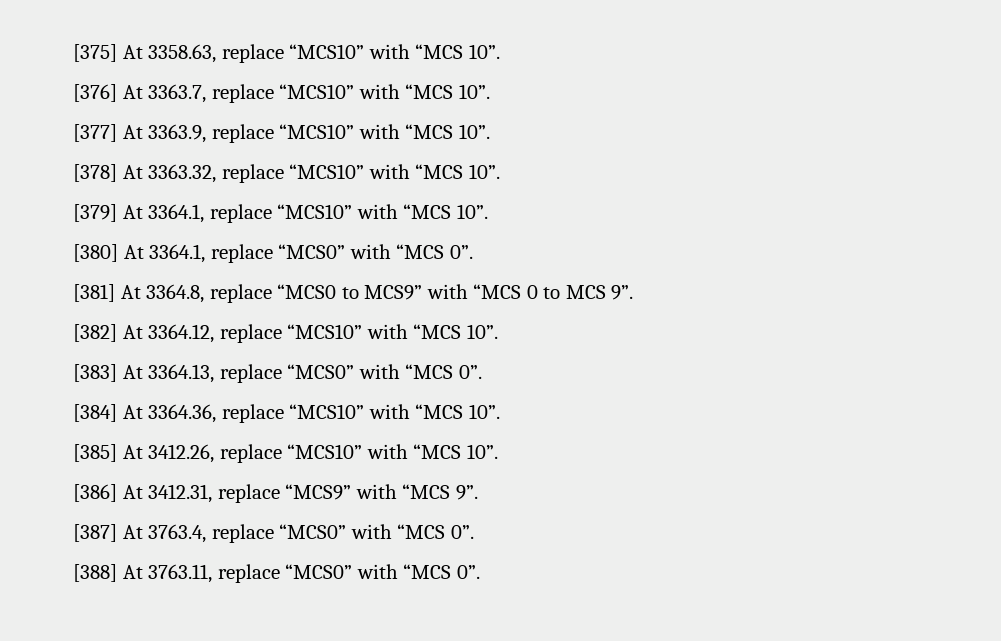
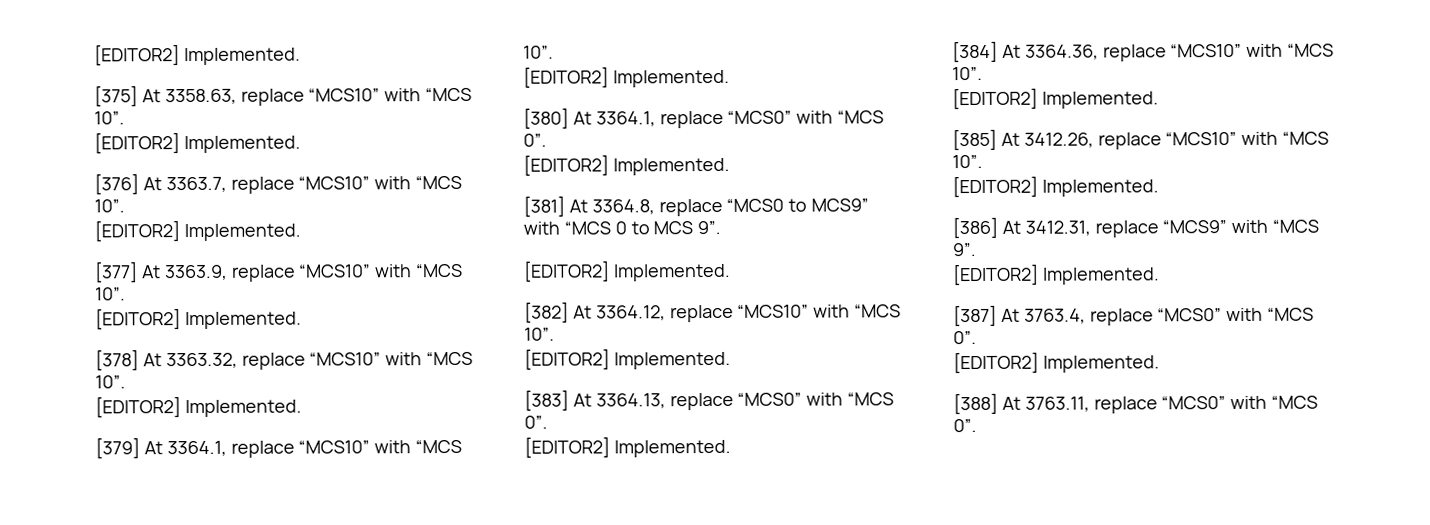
(73, 53) none -> [94,44,301,66] [EDITOR2] Implemented. //
(500, 51) none -> [94,132,301,154] // [EDITOR2] Implemented.
(490, 91) none -> [94,220,301,242] // [EDITOR2] Implemented.
(490, 131) none -> [95,308,302,330] // [EDITOR2] Implemented.
(500, 171) none -> [95,396,302,418] // [EDITOR2] Implemented.
(488, 211) none -> [523,66,730,88] // [EDITOR2] Implemented.
(473, 252) none -> [523,154,730,176] // [EDITOR2] Implemented.
(634, 292) none -> [523,260,731,282] // [EDITOR2] Implemented.
(498, 331) none -> [524,348,731,370] // [EDITOR2] Implemented.
(482, 372) none -> [524,436,731,458] // [EDITOR2] Implemented.
(500, 411) none -> [952,87,1159,110] // [EDITOR2] Implemented.
(498, 451) none -> [952,175,1159,198] // [EDITOR2] Implemented.
(478, 492) none -> [953,263,1160,286] // [EDITOR2] Implemented.
(474, 532) none -> [953,351,1160,374] // [EDITOR2] Implemented.

